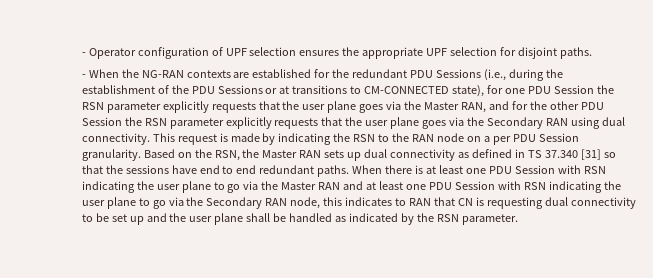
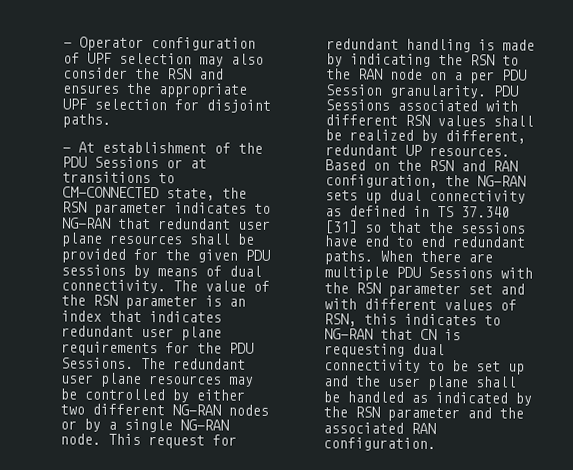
(297, 51) none -> [198,53,264,67] [62,67,224,80] may also consider the RSN and
[88,69,564,81] When the NG-RAN contexts are established for the redundant PDU Sessions (i.e., during the -> [77,141,95,153] At
[452,85,615,97] [81,101,605,113] [81,117,626,129] [81,133,217,145] state), for one PDU Session the RSN parameter explicitly requests that the user plane goes via the Master RAN, and for the other PDU Session the RSN parameter explicitly requests that the user plane goes via the Secondary RAN using dual connectivity. This request -> [165,187,247,201] [61,201,271,217] [61,217,271,230] [60,232,255,247] [60,248,270,263] [60,264,262,279] [60,279,270,294] [60,294,246,310] [60,310,222,323] [60,325,222,341] [60,341,254,357] [60,357,246,370] [59,372,254,388] [59,388,245,403] [59,403,269,416] [59,418,229,433] [59,433,237,449] [325,38,471,53] state, the RSN parameter indicates to NG-RAN that redundant user plane resources shall be provided for the given PDU sessions by means of dual connectivity. The value of the RSN parameter is an index that indicates redundant user plane requirements for the PDU Sessions. The redundant user plane resources may be controlled by either two different NG-RAN nodes or by a single NG-RAN node. This request for redundant handling
[143,149,322,161] Based on the RSN, the Master RAN -> [492,85,519,97] [324,99,518,112] [324,114,534,127] [324,129,526,144] [324,144,510,157] [324,159,518,172] [324,174,526,189] PDU Sessions associated with different RSN values shall be realized by different, redundant UP resources. Based on the RSN and RAN configuration, the NG-RAN
[415,165,607,174] [81,181,622,193] [81,197,321,209] is at least one PDU Session with RSN indicating the user plane to go via the Master RAN and at least one PDU Session with RSN indicating the user plane to go via the Secondary RAN node, -> [467,253,493,263] [323,266,533,281] [323,282,525,298] [323,298,517,311] [323,313,357,327] are multiple PDU Sessions with the RSN parameter set and with different values of RSN,
[409,198,432,206] RAN -> [323,328,373,340] NG-RAN
[462,214,519,225] parameter. -> [386,407,524,422] [322,422,436,435] [322,437,436,452] parameter and the associated RAN configuration.

